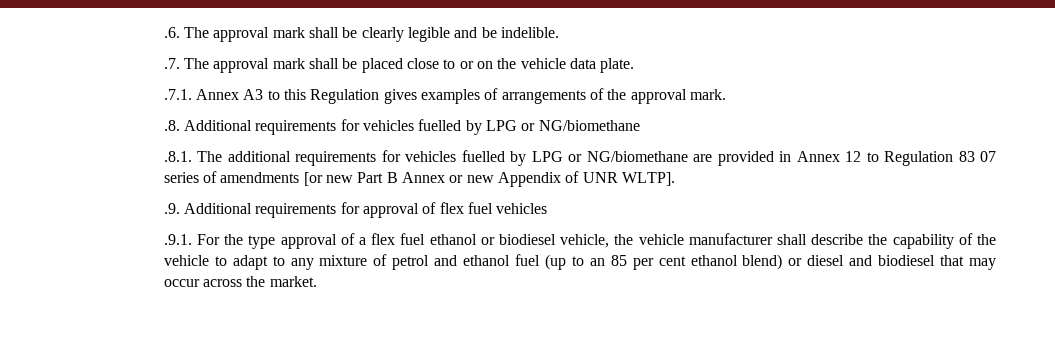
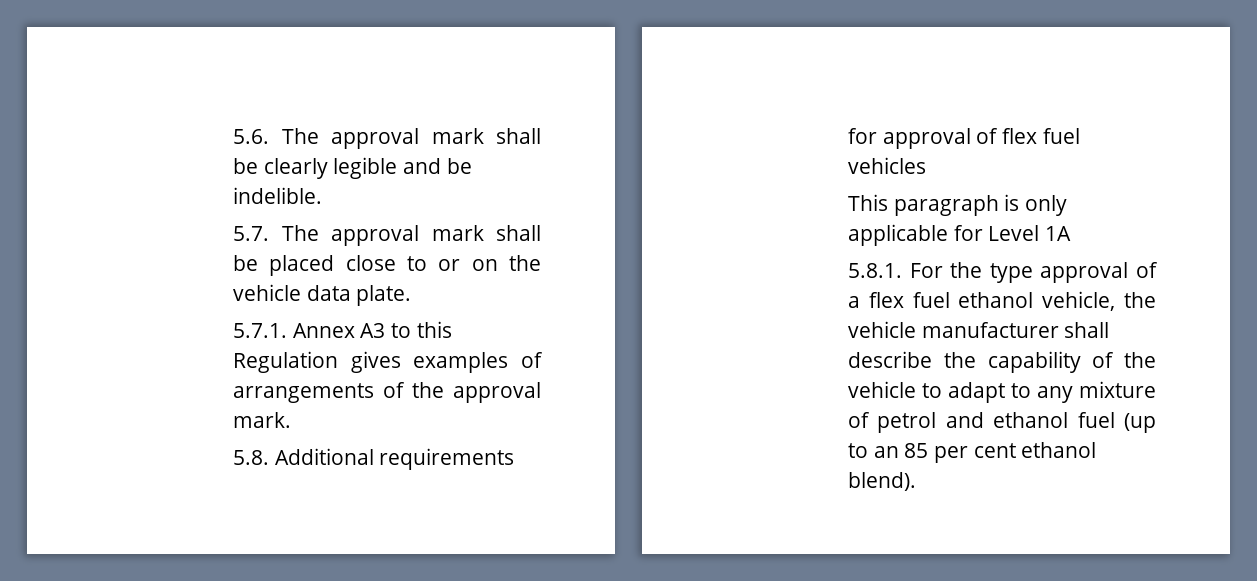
[163,27,180,38] .6. -> [233,129,269,144] 5.6.
[163,58,180,69] .7. -> [233,226,269,241] 5.7.
[163,89,192,100] .7.1. -> [233,323,287,338] 5.7.1.
[163,119,640,135] [163,150,996,166] [163,171,675,187] [163,203,180,214] .8. Additional requirements for vehicles fuelled by LPG or NG/biomethane // .8.1. The additional requirements for vehicles fuelled by LPG or NG/biomethane are provided in Annex 12 to Regulation 83 07 series of amendments [or new Part B Annex or new Appendix of UNR WLTP]. // .9. -> [233,450,269,465] 5.8.
[163,234,192,245] .9.1. -> [848,194,1068,216] [848,224,1072,246] [848,263,902,278] This paragraph is only applicable for Level 1A // 5.8.1.
[480,234,557,245] or biodiesel -> (1034, 300) none
[742,254,996,270] [163,276,317,287] blend) or diesel and biodiesel that may occur across the market. -> [848,472,916,491] blend).

